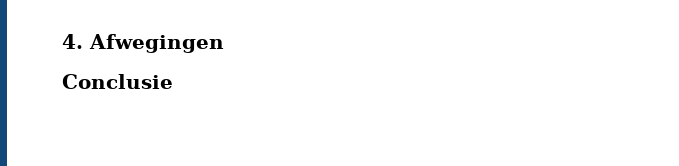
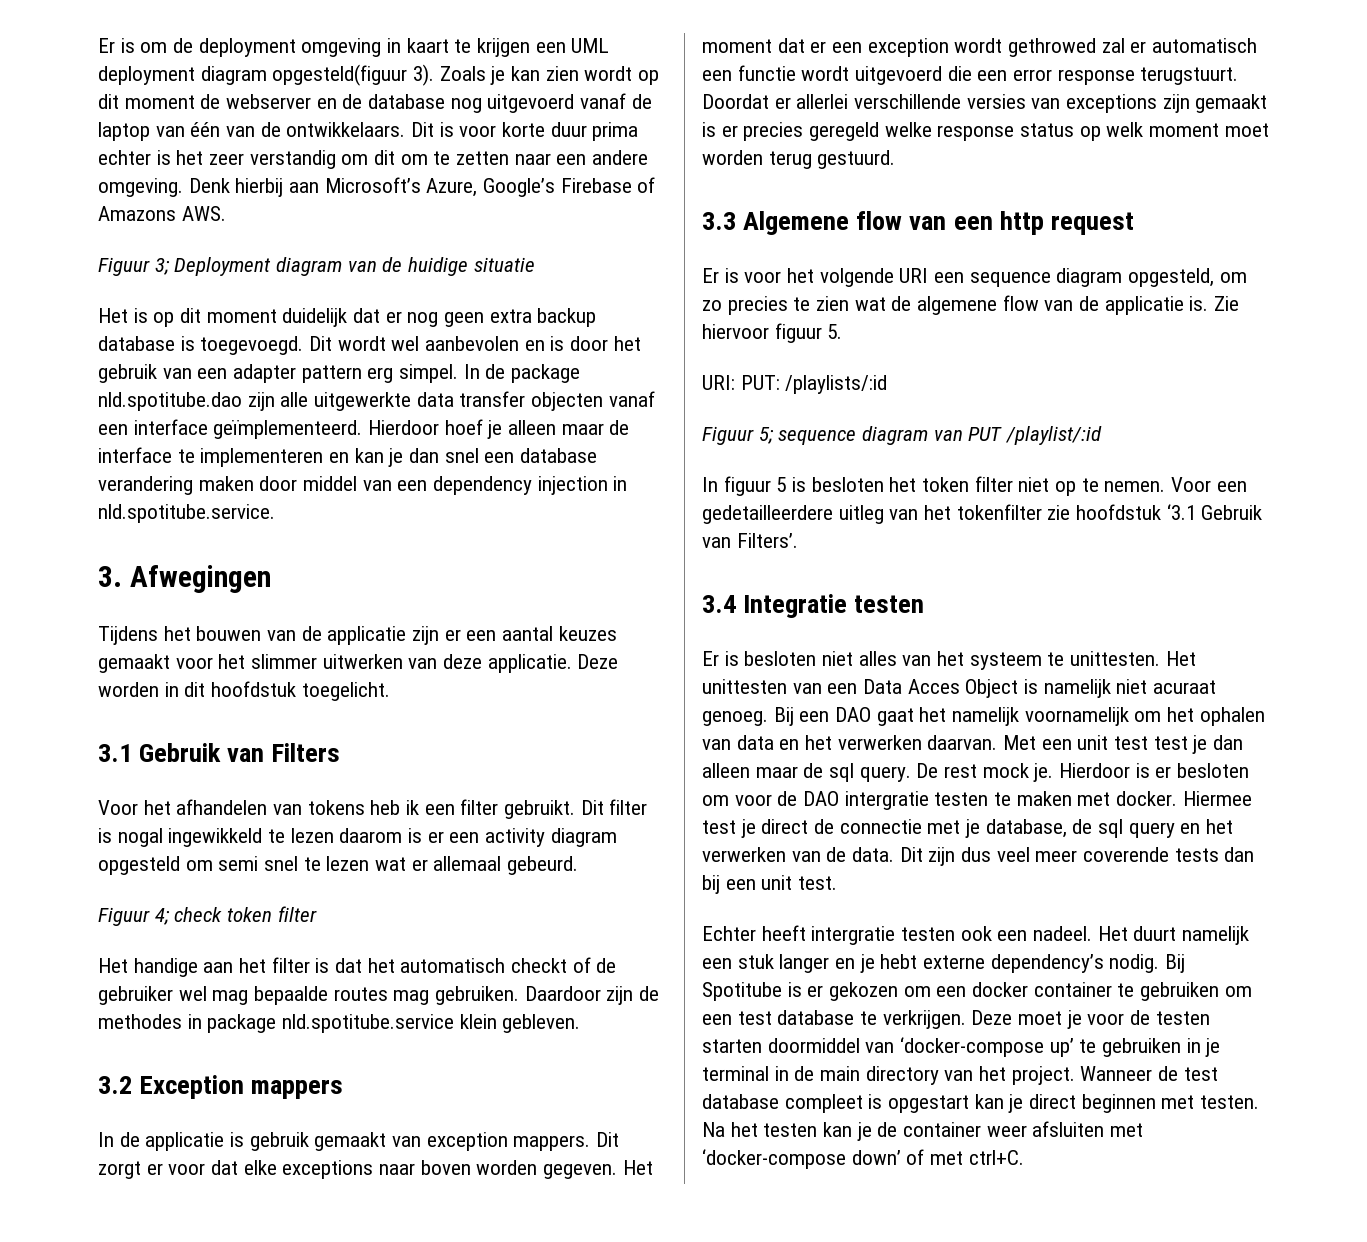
[62,34,225,53] [62,74,173,89] 4. Afwegingen // Conclusie -> [98,38,610,57] [98,64,660,86] [98,93,652,113] [98,122,639,141] [98,150,649,169] [98,177,656,197] [98,206,226,221] [98,257,535,276] [98,308,597,327] [98,336,641,355] [98,364,581,383] [98,391,655,411] [98,419,630,439] [98,447,598,467] [98,476,628,495] [98,504,275,523] [98,565,271,593] [98,626,617,645] [98,654,619,673] [98,681,390,701] [98,743,341,762] [98,799,648,819] [98,828,617,847] [98,856,579,875] [98,906,317,926] [98,957,617,977] [98,986,660,1005] [98,1014,581,1033] [98,1075,344,1099] [98,1132,620,1151] [98,1160,653,1179] [702,38,1258,57] [702,65,1239,85] [702,94,1268,113] [702,122,1269,141] [702,150,896,169] [702,211,1134,235] [702,268,1247,287] [702,295,1240,315] [702,323,843,343] [702,375,888,394] [702,426,1103,445] [702,476,1247,496] [702,504,1263,524] [702,533,798,548] [702,594,925,618] [702,651,1196,670] [702,679,1217,698] [702,707,1265,726] [702,735,1244,754] [702,763,1250,782] [702,791,1252,810] [702,819,1234,838] [702,847,1255,866] [702,875,838,894] [702,925,1250,945] [702,954,1186,973] [702,982,1252,1001] [702,1010,1210,1029] [702,1037,1221,1057] [702,1066,1218,1085] [702,1094,1260,1113] [702,1121,1144,1141] [702,1149,1024,1169] Er is om de deployment omgeving in kaart te krijgen een UML deployment diagram opgesteld(figuur 3). Zoals je kan zien wordt op dit moment de webserver en de database nog uitgevoerd vanaf de laptop van één van de ontwikkelaars. Dit is voor korte duur prima echter is het zeer verstandig om dit om te zetten naar een andere omgeving. Denk hierbij aan Microsoft’s Azure, Google’s Firebase of Amazons AWS. // Figuur 3; Deployment diagram van de huidige situatie // Het is op dit moment duidelijk dat er nog geen extra backup database is toegevoegd. Dit wordt wel aanbevolen en is door het gebruik van een adapter pattern erg simpel. In de package nld.spotitube.dao zijn alle uitgewerkte data transfer objecten vanaf een interface geïmplementeerd. Hierdoor hoef je alleen maar de interface te implementeren en kan je dan snel een database verandering maken door middel van een dependency injection in nld.spotitube.service. // 3. Afwegingen // Tijdens het bouwen van de applicatie zijn er een aantal keuzes gemaakt voor het slimmer uitwerken van deze applicatie. Deze worden in dit hoofdstuk toegelicht. // 3.1 Gebruik van Filters // Voor het afhandelen van tokens heb ik een filter gebruikt. Dit filter is nogal ingewikkeld te lezen daarom is er een activity diagram opgesteld om semi snel te lezen wat er allemaal gebeurd. // Figuur 4; check token filter // Het handige aan het filter is dat het automatisch checkt of de gebruiker wel mag bepaalde routes mag gebruiken. Daardoor zijn de methodes in package nld.spotitube.service klein gebleven. // 3.2 Exception mappers // In de applicatie is gebruik gemaakt van exception mappers. Dit zorgt er voor dat elke exceptions naar boven worden gegeven. Het moment dat er een exception wordt gethrowed zal er automatisch een functie wordt uitgevoerd die een error response terugstuurt. Doordat er allerlei verschillende versies van exceptions zijn gemaakt is er precies geregeld welke response status op welk moment moet worden terug gestuurd. // 3.3 Algemene flow van een http request // Er is voor het volgende URI een sequence diagram opgesteld, om zo precies te zien wat de algemene flow van de applicatie is. Zie hiervoor figuur 5. // URI: PUT: /playlists/:id // Figuur 5; sequence diagram van PUT /playlist/:id // In figuur 5 is besloten het token filter niet op te nemen. Voor een gedetailleerdere uitleg van het tokenfilter zie hoofdstuk ‘3.1 Gebruik van Filters’. // 3.4 Integratie testen // Er is besloten niet alles van het systeem te unittesten. Het unittesten van een Data Acces Object is namelijk niet acuraat genoeg. Bij een DAO gaat het namelijk voornamelijk om het ophalen van data en het verwerken daarvan. Met een unit test test je dan alleen maar de sql query. De rest mock je. Hierdoor is er besloten om voor de DAO intergratie testen te maken met docker. Hiermee test je direct de connectie met je database, de sql query en het verwerken van de data. Dit zijn dus veel meer coverende tests dan bij een unit test. // Echter heeft intergratie testen ook een nadeel. Het duurt namelijk een stuk langer en je hebt externe dependency’s nodig. Bij Spotitube is er gekozen om een docker container te gebruiken om een test database te verkrijgen. Deze moet je voor de testen starten doormiddel van ‘docker-compose up’ te gebruiken in je terminal in de main directory van het project. Wanneer de test database compleet is opgestart kan je direct beginnen met testen. Na het testen kan je de container weer afsluiten met ‘docker-compose down’ of met ctrl+C.

